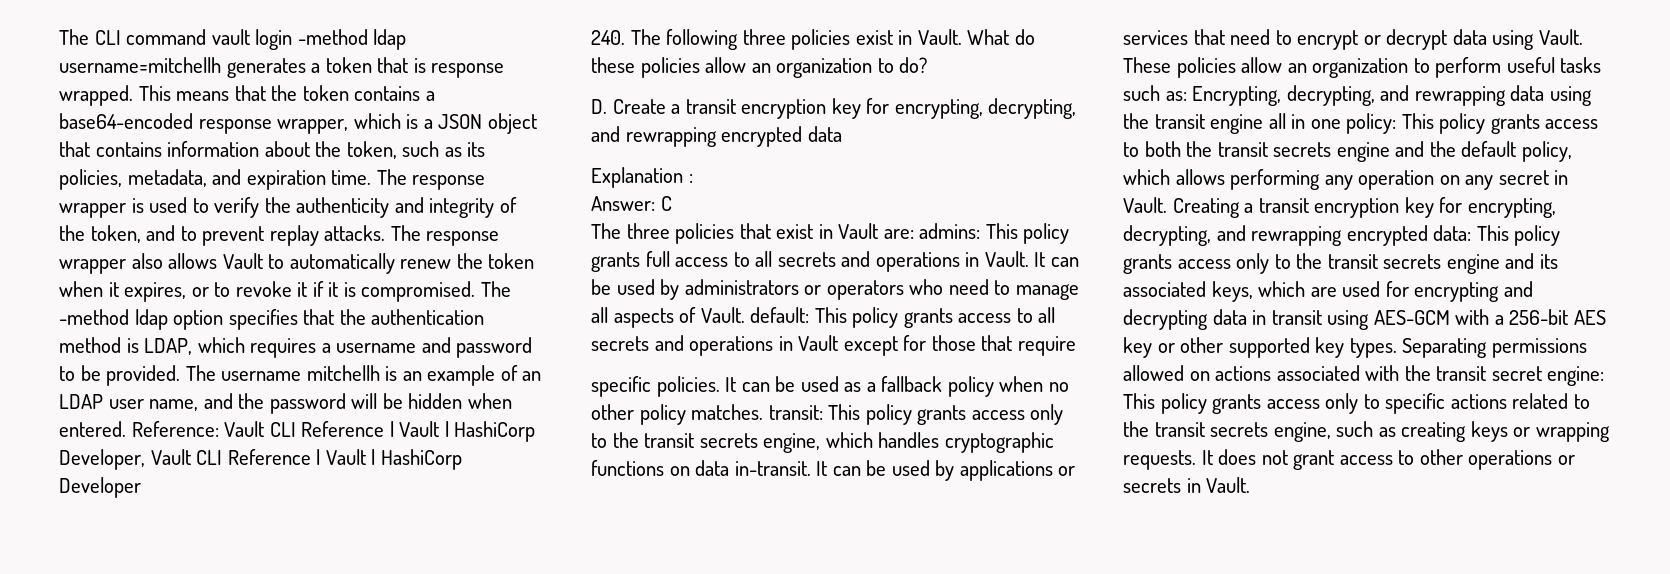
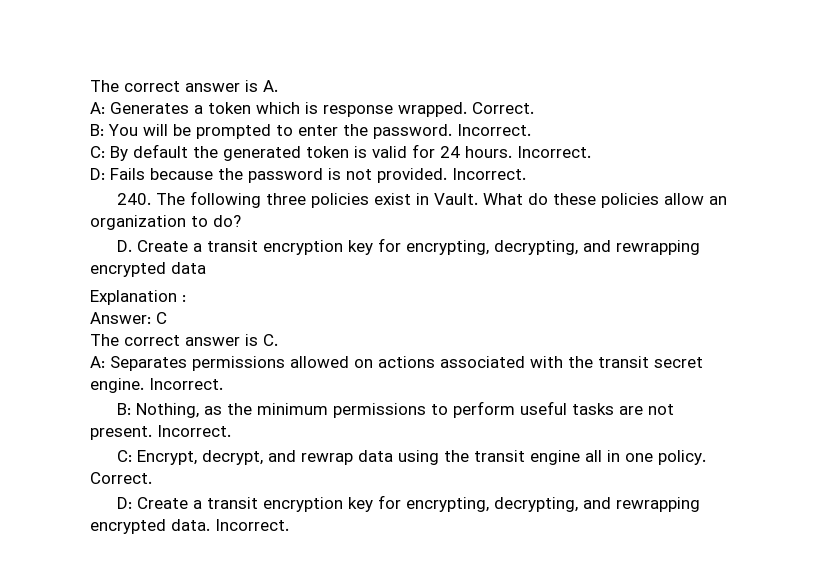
[59,29,407,50] [59,57,306,78] The CLI command vault login -method ldap username=mitchellh generates -> [90,80,278,92] [90,102,189,114] The correct answer is A. // A: Generates
[377,57,409,73] that -> [256,102,300,114] which
[138,85,435,101] [59,113,537,134] [59,141,486,159] [59,169,486,190] [59,197,517,218] [59,225,500,246] [59,253,535,274] [59,281,511,302] [59,309,485,330] [59,337,533,358] [59,365,542,386] [59,393,512,414] [59,421,536,442] [59,449,462,470] [59,477,141,498] This means that the token contains a base64-encoded response wrapper, which is a JSON object that contains information about the token, such as its policies, metadata, and expiration time. The response wrapper is used to verify the authenticity and integrity of the token, and to prevent replay attacks. The response wrapper also allows Vault to automatically renew the token when it expires, or to revoke it if it is compromised. The -method ldap option specifies that the authentication method is LDAP, which requires a username and password to be provided. The username mitchellh is an example of an LDAP user name, and the password will be hidden when entered. Reference: Vault CLI Reference | Vault | HashiCorp Developer, Vault CLI Reference | Vault | HashiCorp Developer -> [472,102,534,114] [90,124,531,139] [90,144,591,161] [90,168,526,183] Correct. // B: You will be prompted to enter the password. Incorrect. // C: By default the generated token is valid for 24 hours. Incorrect. // D: Fails because the password is not provided. Incorrect.
[626,223,1070,244] [591,251,1079,272] [591,279,1079,300] [591,307,1056,328] [591,335,1076,356] [591,376,1069,397] [591,404,1064,425] [591,432,1054,453] [591,460,1076,481] [1123,29,1583,50] [1123,57,1602,78] [1123,85,1506,106] three policies that exist in Vault are: admins: This policy grants full access to all secrets and operations in Vault. It can be used by administrators or operators who need to manage all aspects of Vault. default: This policy grants access to all secrets and operations in Vault except for those that require // specific policies. It can be used as a fallback policy when no other policy matches. transit: This policy grants access only to the transit secrets engine, which handles cryptographic functions on data in-transit. It can be used by applications or services that need to encrypt or decrypt data using Vault. These policies allow an organization to perform useful tasks such as: Encrypting, decrypting, and rewrapping -> [124,334,278,346] [90,356,703,371] [90,378,223,393] [116,401,674,418] [90,425,231,440] [116,450,353,465] correct answer is C. // A: Separates permissions allowed on actions associated with the transit secret engine. Incorrect. // B: Nothing, as the minimum permissions to perform useful tasks are not present. Incorrect. // C: Encrypt, decrypt, and rewrap
[1346,113,1599,134] [1123,141,1572,162] [1123,169,1569,190] [1123,197,1240,218] policy: This policy grants access to both the transit secrets engine and the default policy, which allows performing any operation on any secret in Vault. Creating -> [657,450,706,465] [90,472,152,484] [116,497,188,509] policy. Correct. // D: Create
[1433,225,1561,246] [1123,253,1558,274] [1123,281,1533,302] [1123,309,1606,330] [1123,337,1587,358] [1123,365,1605,386] [1123,393,1590,414] [1123,421,1610,442] [1123,449,1575,470] [1123,477,1251,493] data: This policy grants access only to the transit secrets engine and its associated keys, which are used for encrypting and decrypting data in transit using AES-GCM with a 256-bit AES key or other supported key types. Separating permissions allowed on actions associated with the transit secret engine: This policy grants access only to specific actions related to the transit secrets engine, such as creating keys or wrapping requests. It does not grant access to other operations or secrets in Vault. -> [171,519,289,531] data. Incorrect.

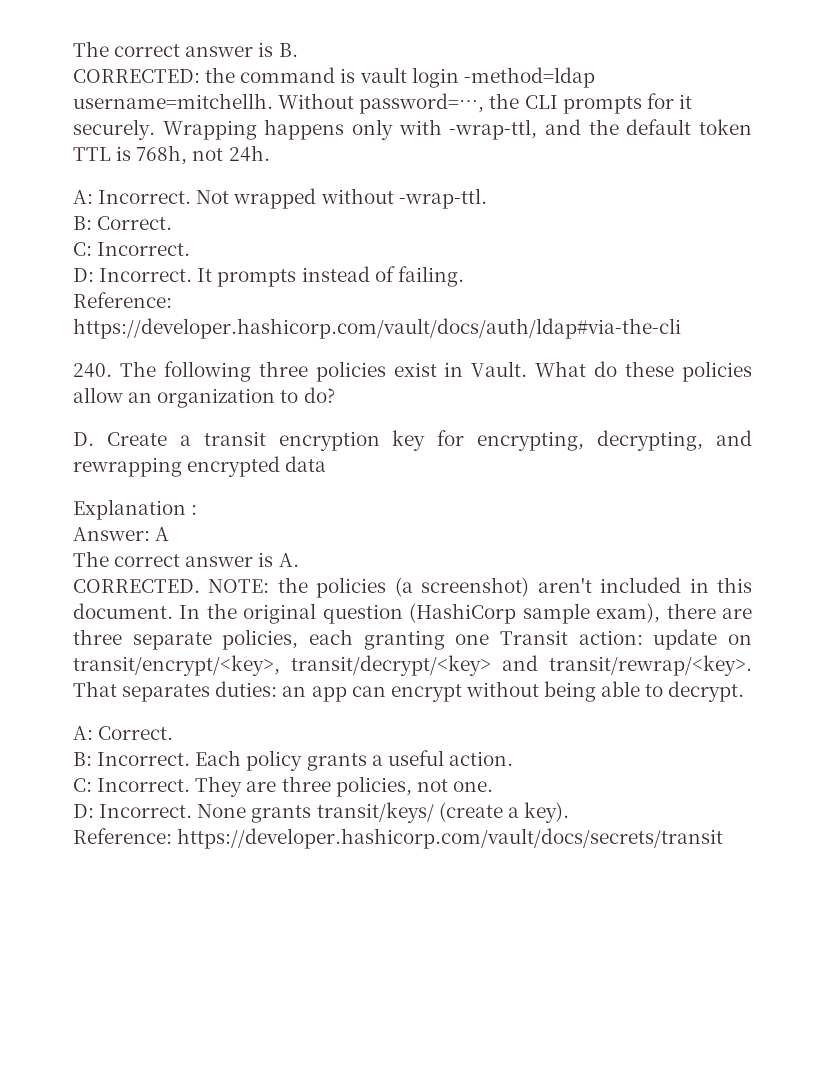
[90,80,278,92] [90,102,534,117] [90,124,531,139] [90,144,591,161] [90,168,526,183] The correct answer is A. // A: Generates a token which is response wrapped. Correct. // B: You will be prompted to enter the password. Incorrect. // C: By default the generated token is valid for 24 hours. Incorrect. // D: Fails because the password is not provided. Incorrect. -> [73,41,298,57] [73,67,595,88] [73,93,692,114] [73,119,752,140] [73,145,270,165] [73,188,487,209] [73,216,173,230] [73,242,191,256] [73,266,464,287] [73,292,172,308] [73,318,681,339] The correct answer is B. // CORRECTED: the command is vault login -method=ldap username=mitchellh. Without password=…, the CLI prompts for it securely. Wrapping happens only with -wrap-ttl, and the default token TTL is 768h, not 24h. // A: Incorrect. Not wrapped without -wrap-ttl. // B: Correct. // C: Incorrect. // D: Incorrect. It prompts instead of failing. // Reference: https://developer.hashicorp.com/vault/docs/auth/ldap#via-the-cli
[156,312,167,324] [90,334,278,346] [90,356,703,371] [90,378,223,393] [116,401,674,418] [90,425,231,440] [116,450,706,465] [90,472,152,484] [116,495,700,512] [90,519,289,534] C // The correct answer is C. // A: Separates permissions allowed on actions associated with the transit secret engine. Incorrect. // B: Nothing, as the minimum permissions to perform useful tasks are not present. Incorrect. // C: Encrypt, decrypt, and rewrap data using the transit engine all in one policy. Correct. // D: Create a transit encryption key for encrypting, decrypting, and rewrapping encrypted data. Incorrect. -> [155,527,170,541] [73,551,299,567] [73,577,753,598] [73,603,753,624] [73,629,752,650] [73,655,752,676] [73,681,745,702] [73,726,174,740] [73,750,513,771] [73,776,493,797] [73,802,569,823] [73,828,724,849] A // The correct answer is A. // CORRECTED. NOTE: the policies (a screenshot) aren't included in this document. In the original question (HashiCorp sample exam), there are three separate policies, each granting one Transit action: update on transit/encrypt/<key>, transit/decrypt/<key> and transit/rewrap/<key>. That separates duties: an app can encrypt without being able to decrypt. // A: Correct. // B: Incorrect. Each policy grants a useful action. // C: Incorrect. They are three policies, not one. // D: Incorrect. None grants transit/keys/ (create a key). // Reference: https://developer.hashicorp.com/vault/docs/secrets/transit

